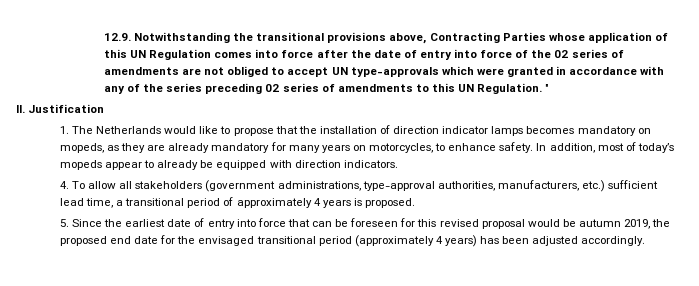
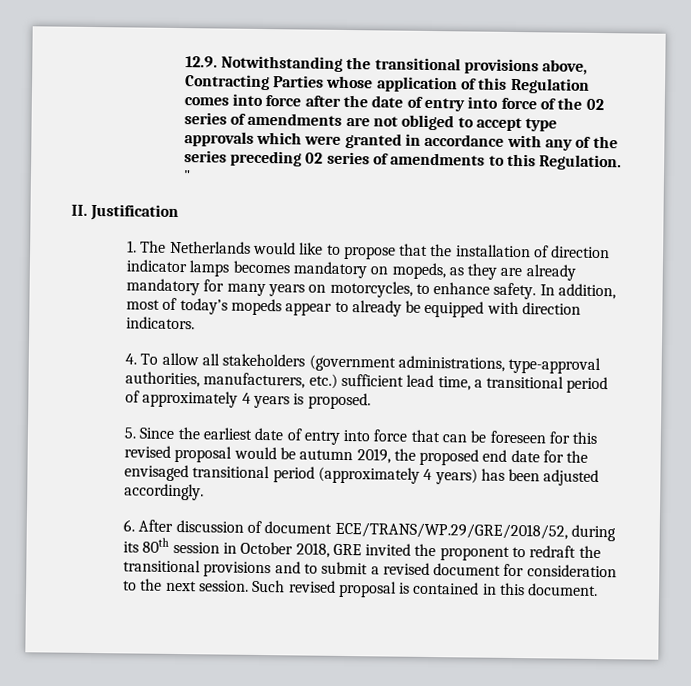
[129,50,146,58] UN -> (508, 83) none
[331,67,439,77] UN type-approvals -> [525,118,558,132] [183,131,254,147] type approvals
[458,84,475,92] UN -> (537, 160) none
(646, 241) none -> [122,519,616,542] [122,537,601,561] [122,559,617,578] [122,578,599,598] // 6. After discussion of document ECE/TRANS/WP.29/GRE/2018/52, during its 80th session in October 2018, GRE invited the proponent to redraft the transitional provisions and to submit a revised document for consideration to the next session. Such revised proposal is contained in this document.

